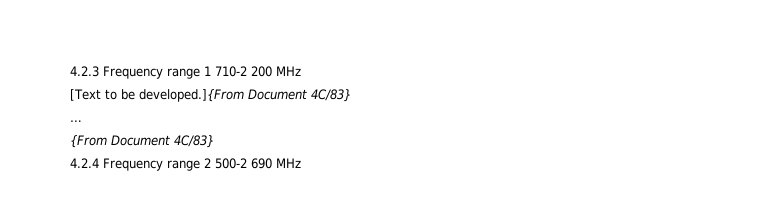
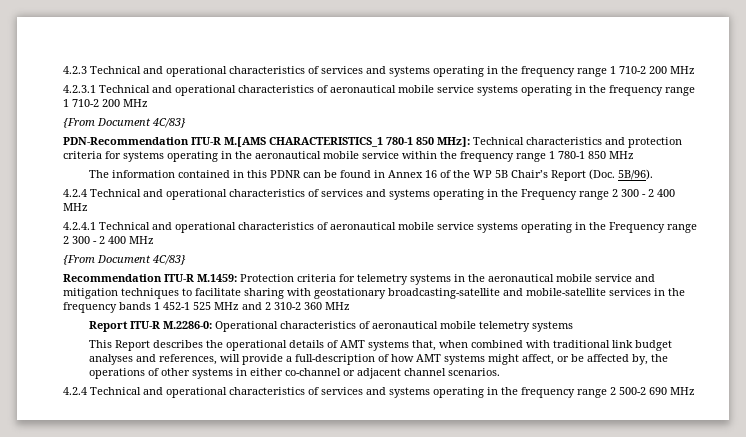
[103,66,301,79] [70,89,351,102] [70,120,82,122] [70,135,214,148] [70,158,163,171] Frequency range 1 710-2 200 MHz // [Text to be developed.]{From Document 4C/83} // … // {From Document 4C/83} // 4.2.4 Frequency -> [90,66,695,77] [63,85,695,96] [63,99,148,107] [63,118,186,128] [63,137,682,148] [63,151,634,162] [89,169,654,181] [63,189,675,200] [63,203,88,211] [63,222,697,233] [63,236,154,244] [63,255,186,265] [63,274,655,285] [63,288,685,299] [63,302,350,313] [89,321,574,332] [89,340,673,351] [89,354,669,365] [89,368,501,379] [63,387,575,398] Technical and operational characteristics of services and systems operating in the frequency range 1 710-2 200 MHz // 4.2.3.1 Technical and operational characteristics of aeronautical mobile service systems operating in the frequency range 1 710-2 200 MHz // {From Document 4C/83} // PDN-Recommendation ITU-R M.[AMS CHARACTERISTICS_1 780-1 850 MHz]: Technical characteristics and protection criteria for systems operating in the aeronautical mobile service within the frequency range 1 780-1 850 MHz // The information contained in this PDNR can be found in Annex 16 of the WP 5B Chair’s Report (Doc. 5B/96). // 4.2.4 Technical and operational characteristics of services and systems operating in the Frequency range 2 300 - 2 400 MHz // 4.2.4.1 Technical and operational characteristics of aeronautical mobile service systems operating in the Frequency range 2 300 - 2 400 MHz // {From Document 4C/83} // Recommendation ITU-R M.1459: Protection criteria for telemetry systems in the aeronautical mobile service and mitigation techniques to facilitate sharing with geostationary broadcasting-satellite and mobile-satellite services in the frequency bands 1 452-1 525 MHz and 2 310-2 360 MHz // Report ITU-R M.2286-0: Operational characteristics of aeronautical mobile telemetry systems // This Report describes the operational details of AMT systems that, when combined with traditional link budget analyses and references, will provide a full-description of how AMT systems might affect, or be affected by, the operations of other systems in either co-channel or adjacent channel scenarios. // 4.2.4 Technical and operational characteristics of services and systems operating in the frequency

